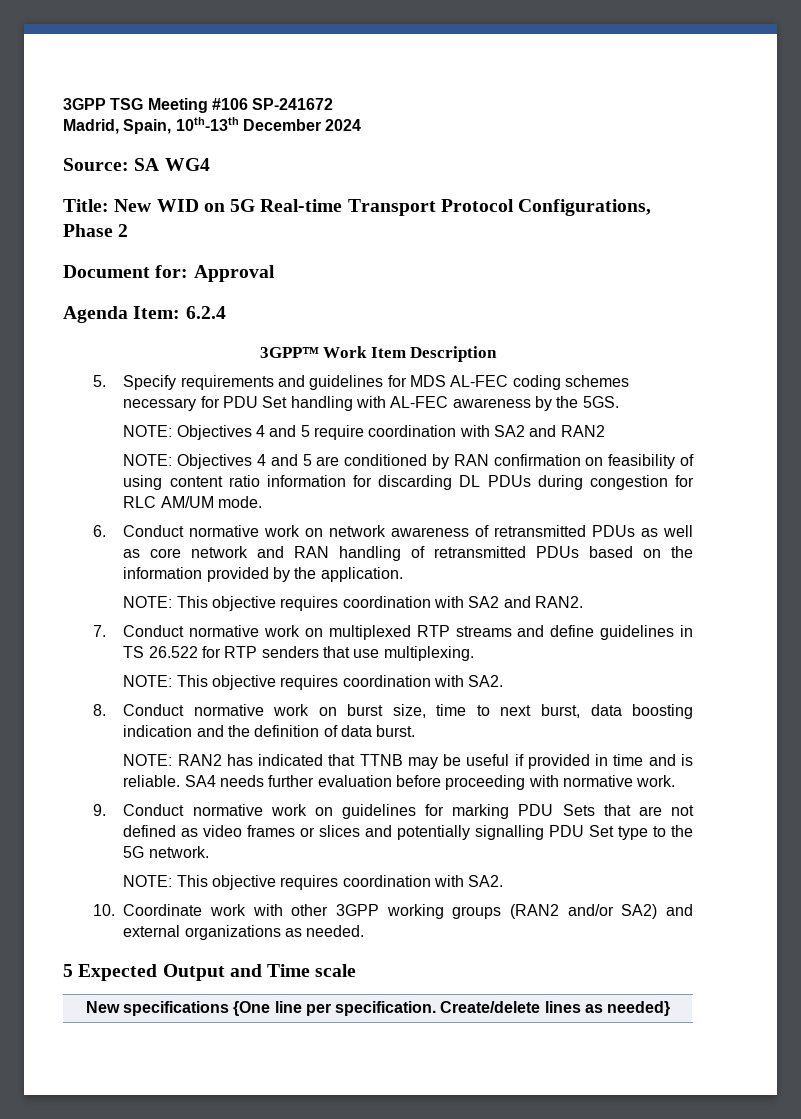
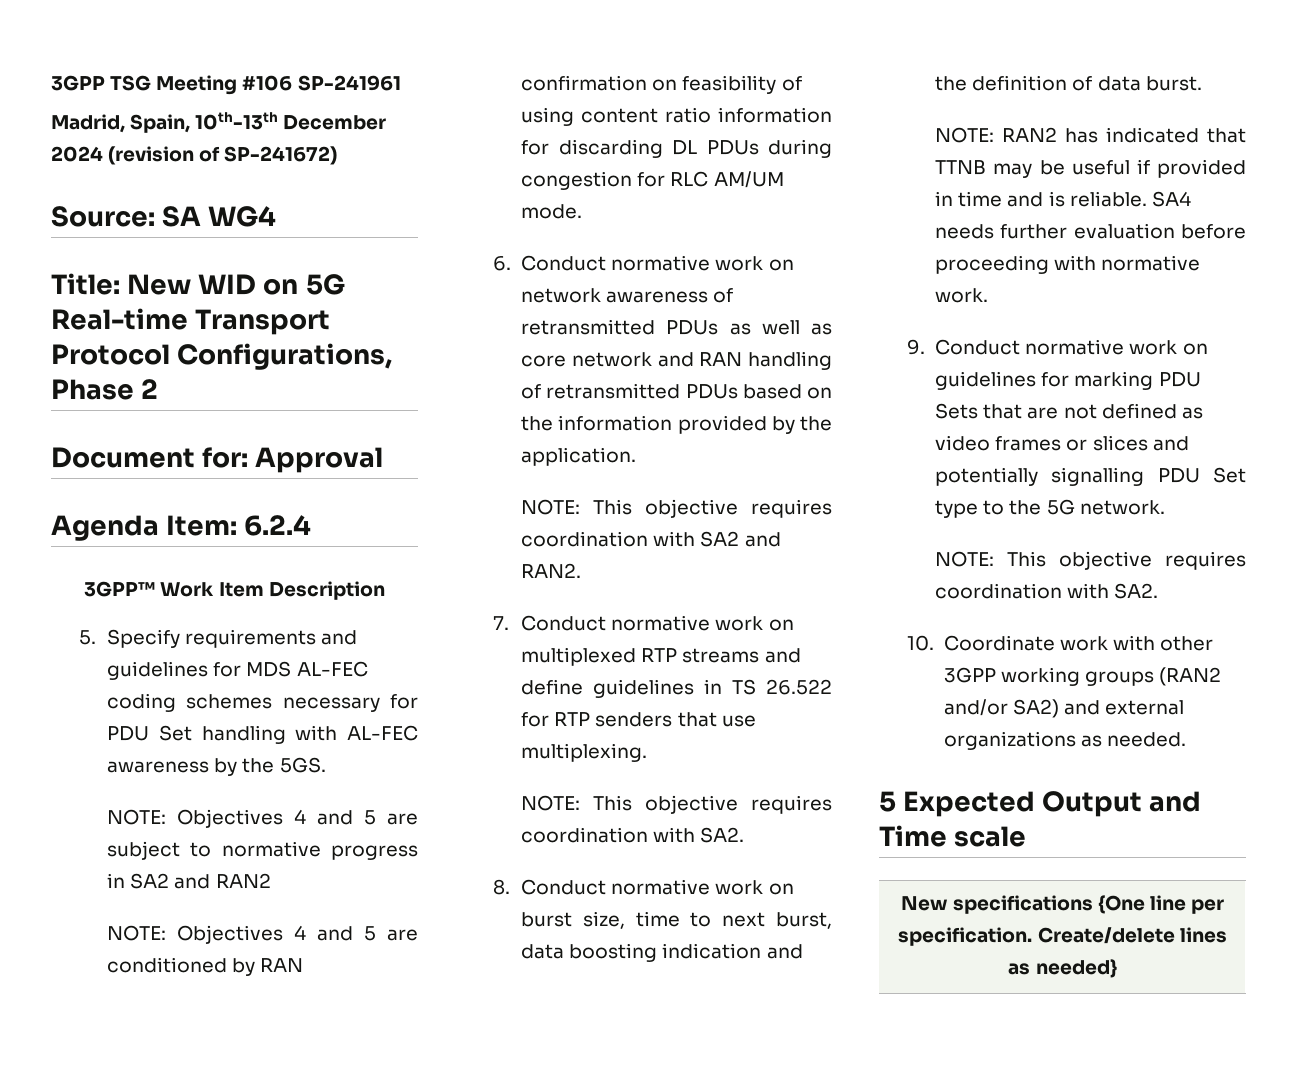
[252,98,334,110] SP-241672 -> [297,75,401,91] SP-241961
(362, 125) none -> [108,146,338,165] (revision of SP-241672)
[314,425,490,440] require coordination with -> [387,813,419,825] [107,841,418,860] [107,873,126,888] are subject to normative progress in

